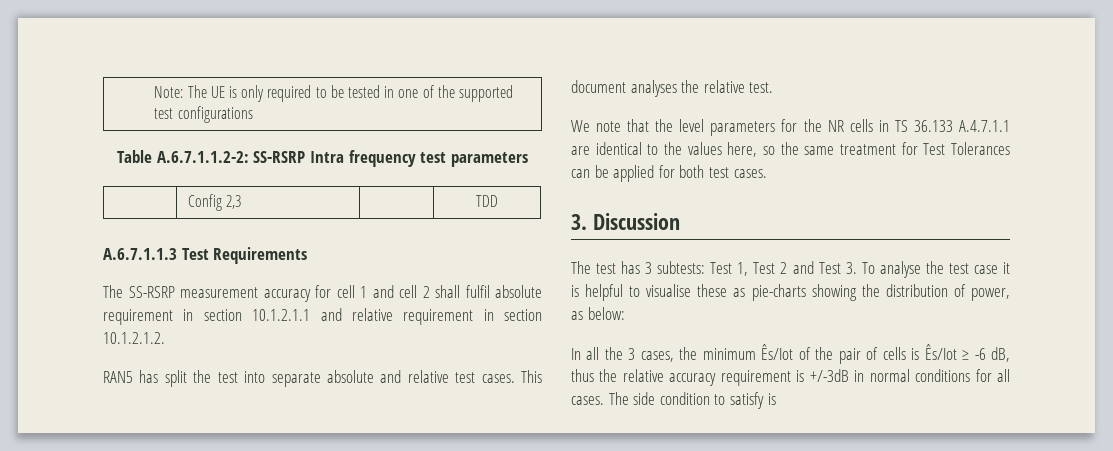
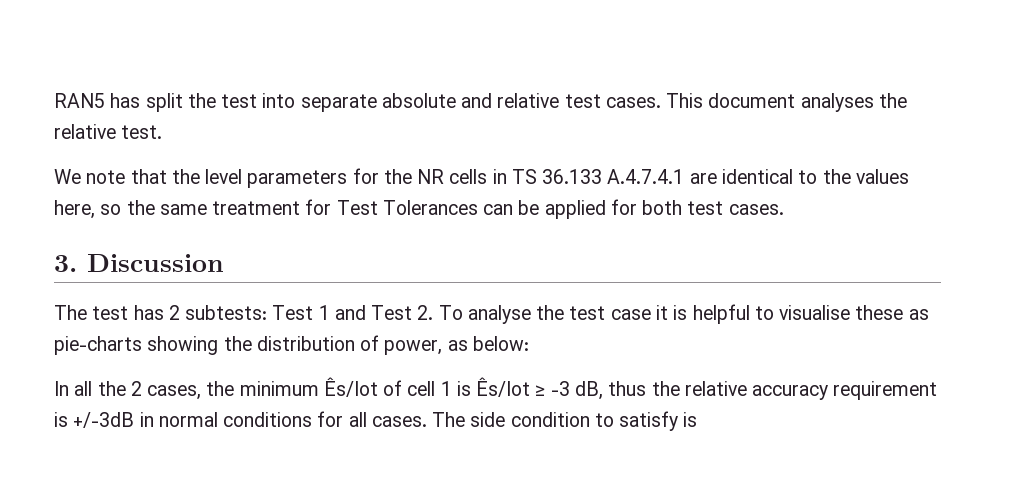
[154,85,513,102] [154,106,253,123] [117,150,528,167] [187,194,241,211] [476,195,498,207] [103,247,308,264] [103,285,542,302] [103,308,542,325] [103,332,165,344] Note: The UE is only required to be tested in one of the supported test configurations // Table A.6.7.1.1.2-2: SS-RSRP Intra frequency test parameters // | Config 2,3 | | TDD // A.6.7.1.1.3 Test Requirements // The SS-RSRP measurement accuracy for cell 1 and cell 2 shall fulfil absolute requirement in section 10.1.2.1.1 and relative requirement in section 10.1.2.1.2. // -> (54, 100) none
[959,120,1010,132] A.4.7.1.1 -> [607,169,685,184] A.4.7.4.1
[645,262,653,274] 3 -> [168,305,180,320] 2
[737,262,788,276] 1, Test 2 -> [318,305,330,320] 1
[845,262,857,274] 3. -> [417,305,434,320] 2.
[628,348,636,360] 3 -> [130,381,142,396] 2
[815,347,906,364] the pair of cells -> [407,381,452,396] cell 1
[974,348,986,360] -6 -> [550,381,570,396] -3

